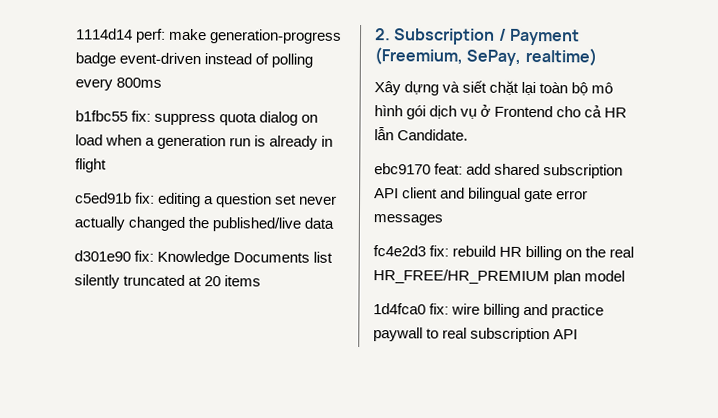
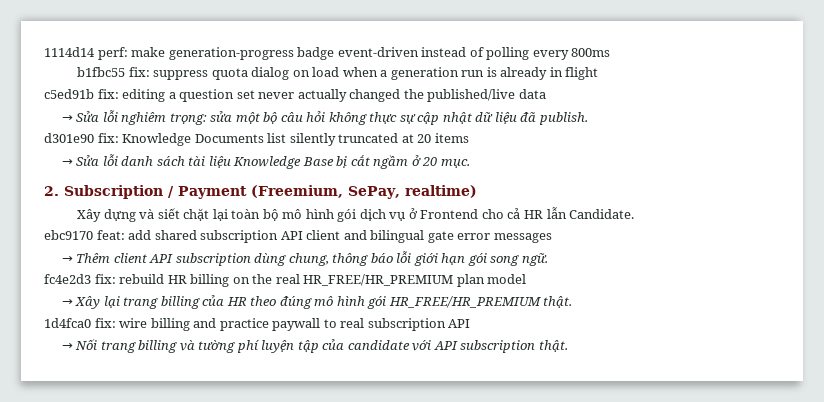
(335, 223) none -> [61,110,588,125] // → Sửa lỗi nghiêm trọng: sửa một bộ câu hỏi không thực sự cập nhật dữ liệu đã publish.
(262, 281) none -> [61,154,470,169] // → Sửa lỗi danh sách tài liệu Knowledge Base bị cắt ngầm ở 20 mục.
(443, 220) none -> [61,251,548,266] // → Thêm client API subscription dùng chung, thông báo lỗi giới hạn gói song ngữ.
(626, 276) none -> [61,295,573,309] // → Xây lại trang billing của HR theo đúng mô hình gói HR_FREE/HR_PREMIUM thật.
(579, 334) none -> [61,339,568,353] // → Nối trang billing và tường phí luyện tập của candidate với API subscription thật.

